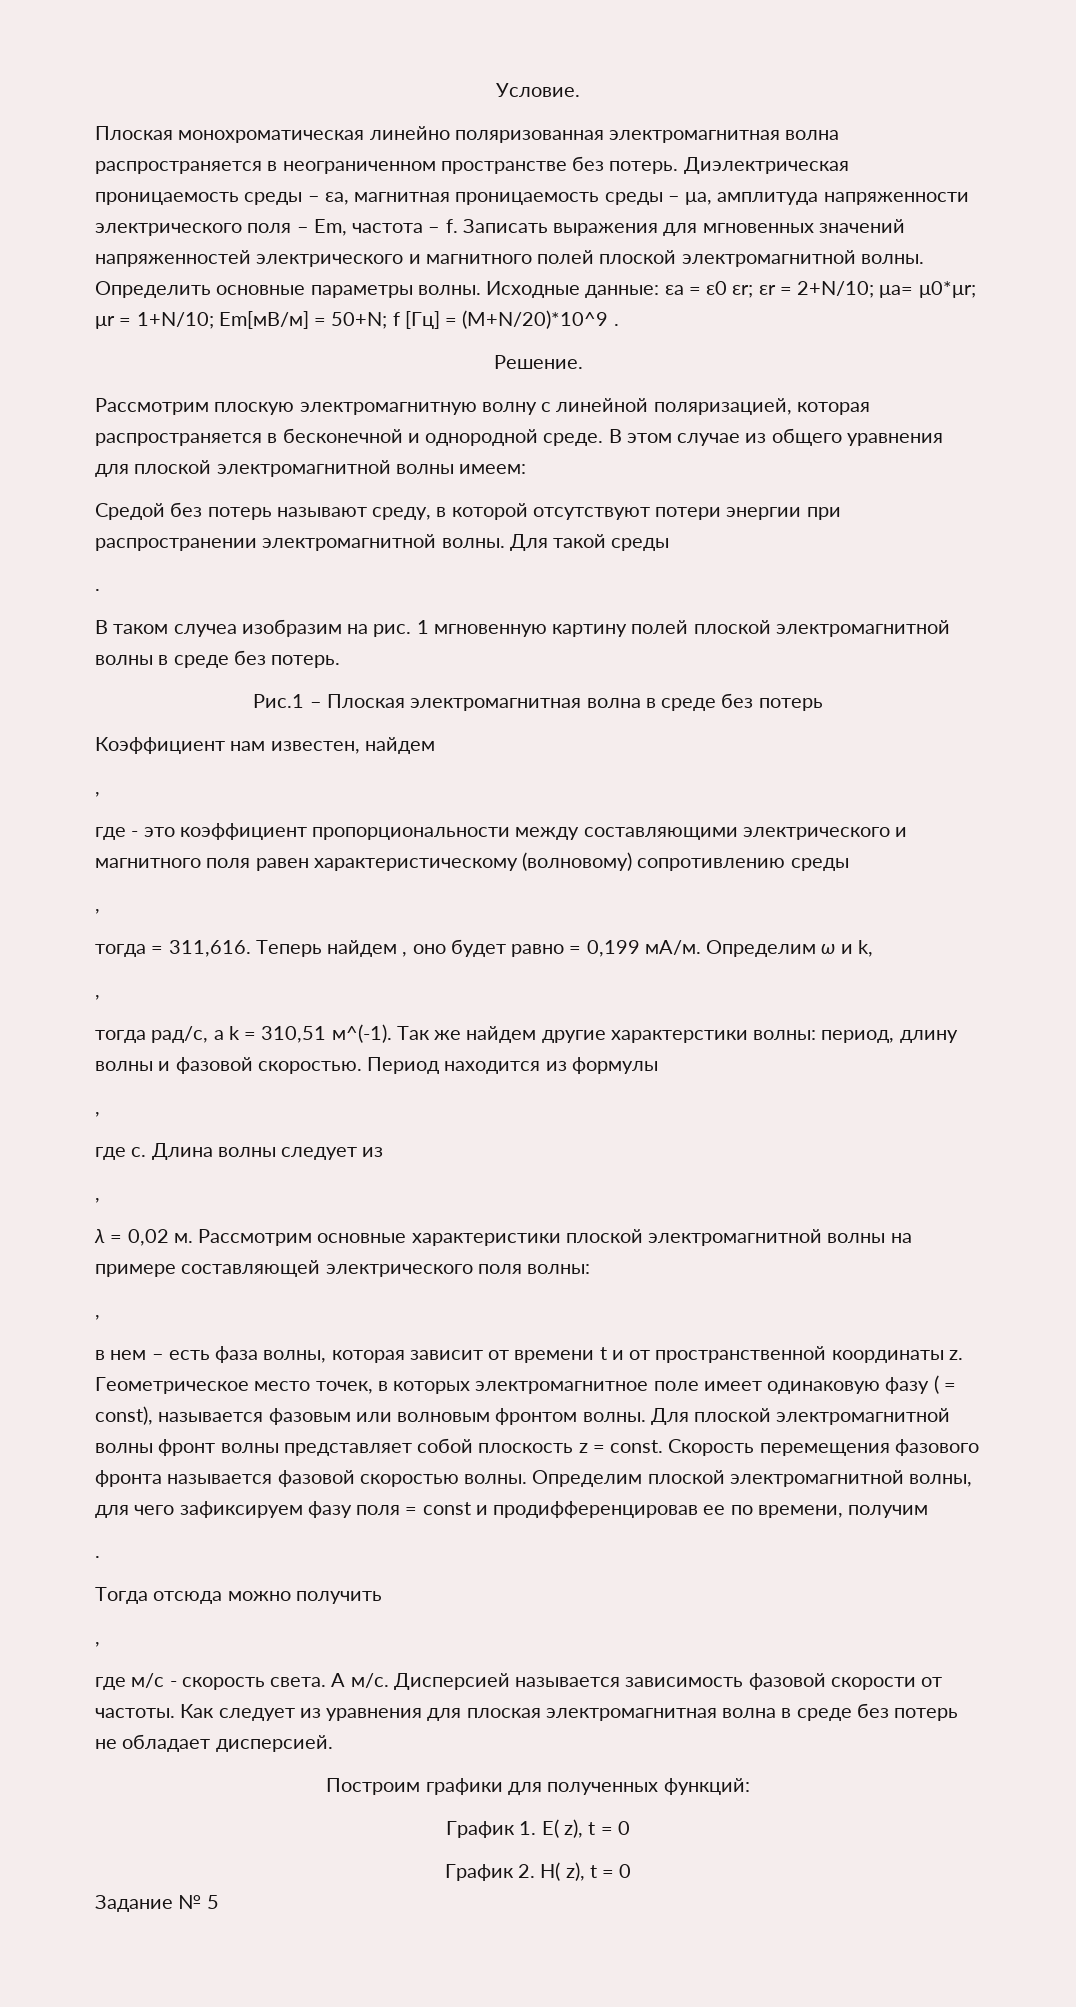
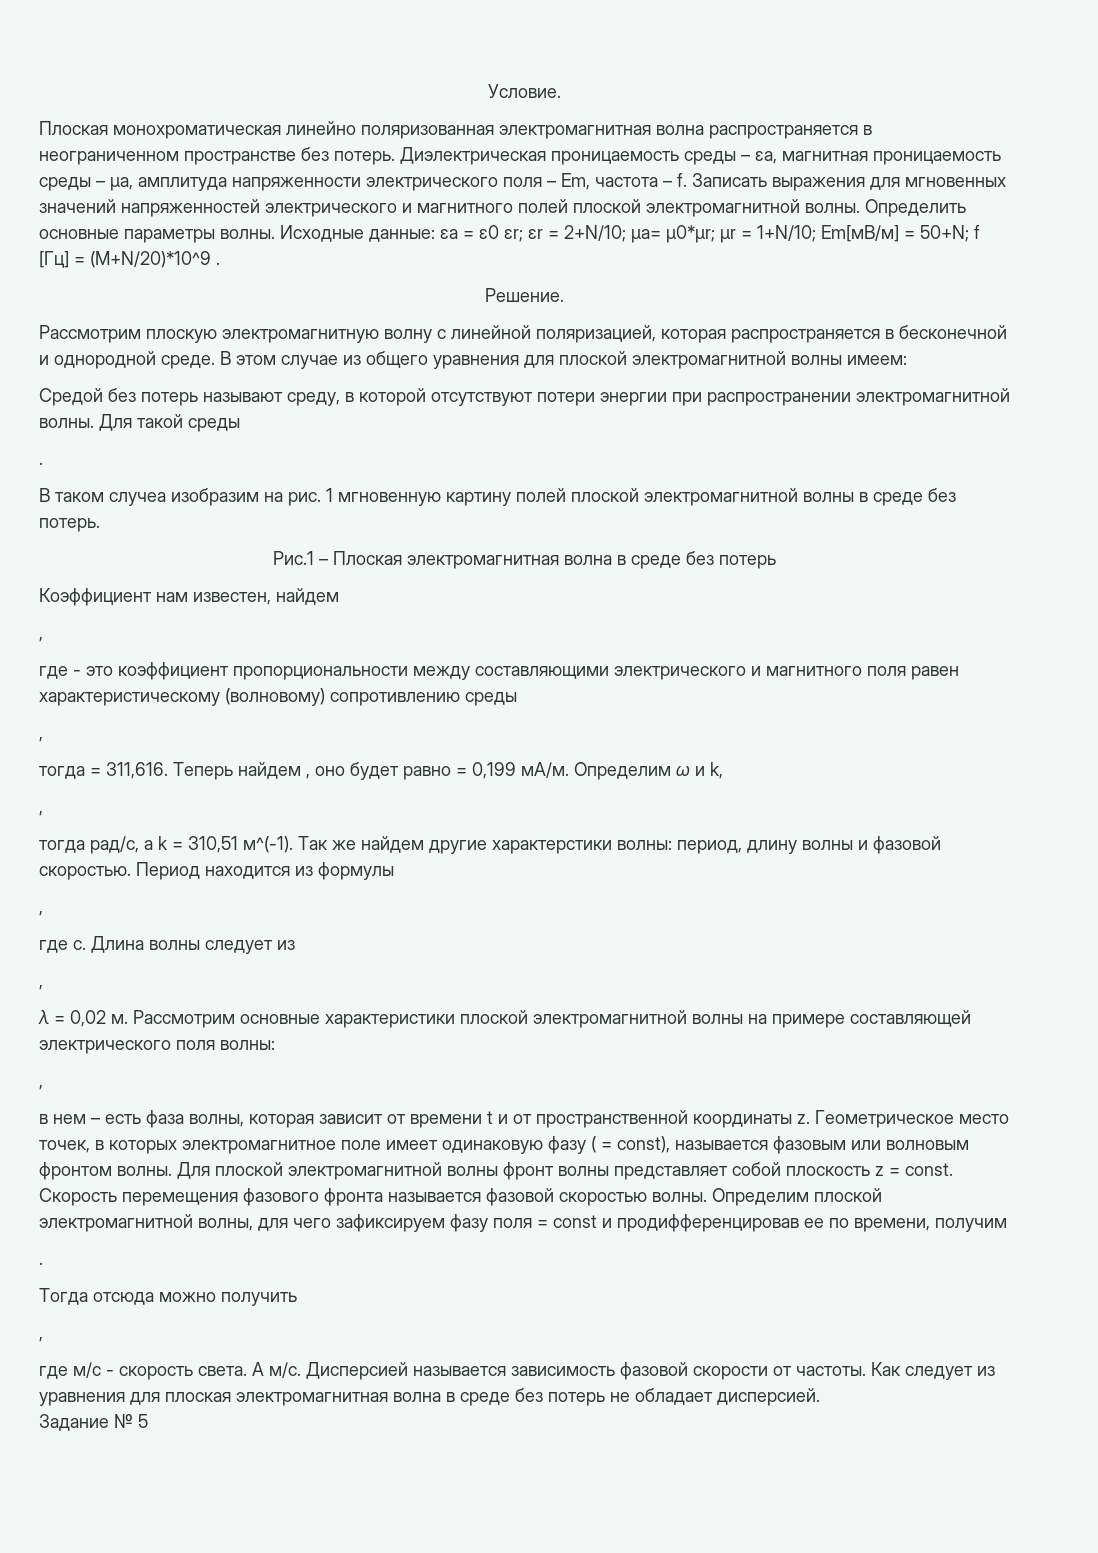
[326,1778,750,1795] [446,1819,630,1838] [444,1862,632,1881] // Построим графики для полученных функций: // График 1. E( z), t = 0 // График 2. H( z), t = 0 -> (820, 1397) none

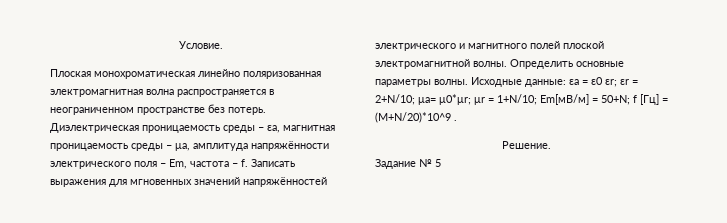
[232,177,361,191] напряженности -> [251,141,329,151] напряжённости
[121,199,260,217] напряженностей -> [243,177,327,187] напряжённостей
[39,325,1007,343] [39,351,907,369] [39,388,1010,406] [39,414,240,432] [39,462,43,465] [39,488,956,506] [39,518,100,532] [273,551,776,569] [39,588,339,606] [39,637,43,642] [39,662,959,680] [39,688,517,706] [39,737,43,742] [39,762,723,780] [39,811,43,816] [39,836,941,854] [39,862,394,880] [39,911,43,916] [39,936,295,954] [39,985,43,990] [38,1010,971,1028] [39,1040,275,1054] [39,1085,43,1090] [39,1110,1009,1128] [39,1136,969,1154] [39,1162,953,1180] [39,1188,882,1206] [39,1214,1007,1232] [39,1262,43,1265] [39,1288,297,1306] [39,1337,43,1342] [39,1362,995,1380] [39,1388,820,1406] // Рассмотрим плоскую электромагнитную волну с линейной поляризацией, которая распространяется в бесконечной и однородной среде. В этом случае из общего уравнения для плоской электромагнитной волны имеем: // Средой без потерь называют среду, в которой отсутствуют потери энергии при распространении электромагнитной волны. Для такой среды // . // В таком случеа изобразим на рис. 1 мгновенную картину полей плоской электромагнитной волны в среде без потерь. // Рис.1 – Плоская электромагнитная волна в среде без потерь // Коэффициент нам известен, найдем // , // где - это коэффициент пропорциональности между составляющими электрического и магнитного поля равен характеристическому (волновому) сопротивлению среды // , // тогда = 311,616. Теперь найдем , оно будет равно = 0,199 мА/м. Определим ω и k, // , // тогда рад/с, а k = 310,51 м^(-1). Так же найдем другие характерстики волны: период, длину волны и фазовой скоростью. Период находится из формулы // , // где с. Длина волны следует из // , // λ = 0,02 м. Рассмотрим основные характеристики плоской электромагнитной волны на примере составляющей электрического поля волны: // , // в нем – есть фаза волны, которая зависит от времени t и от пространственной координаты z. Геометрическое место точек, в которых электромагнитное поле имеет одинаковую фазу ( = const), называется фазовым или волновым фронтом волны. Для плоской электромагнитной волны фронт волны представляет собой плоскость z = const. Скорость перемещения фазового фронта называется фазовой скоростью волны. Определим плоской электромагнитной волны, для чего зафиксируем фазу поля = const и продифференцировав ее по времени, получим // . // Тогда отсюда можно получить // , // где м/с - скорость света. А м/с. Дисперсией называется зависимость фазовой скорости от частоты. Как следует из уравнения для плоская электромагнитная волна в среде без потерь не обладает дисперсией. -> (551, 145) none

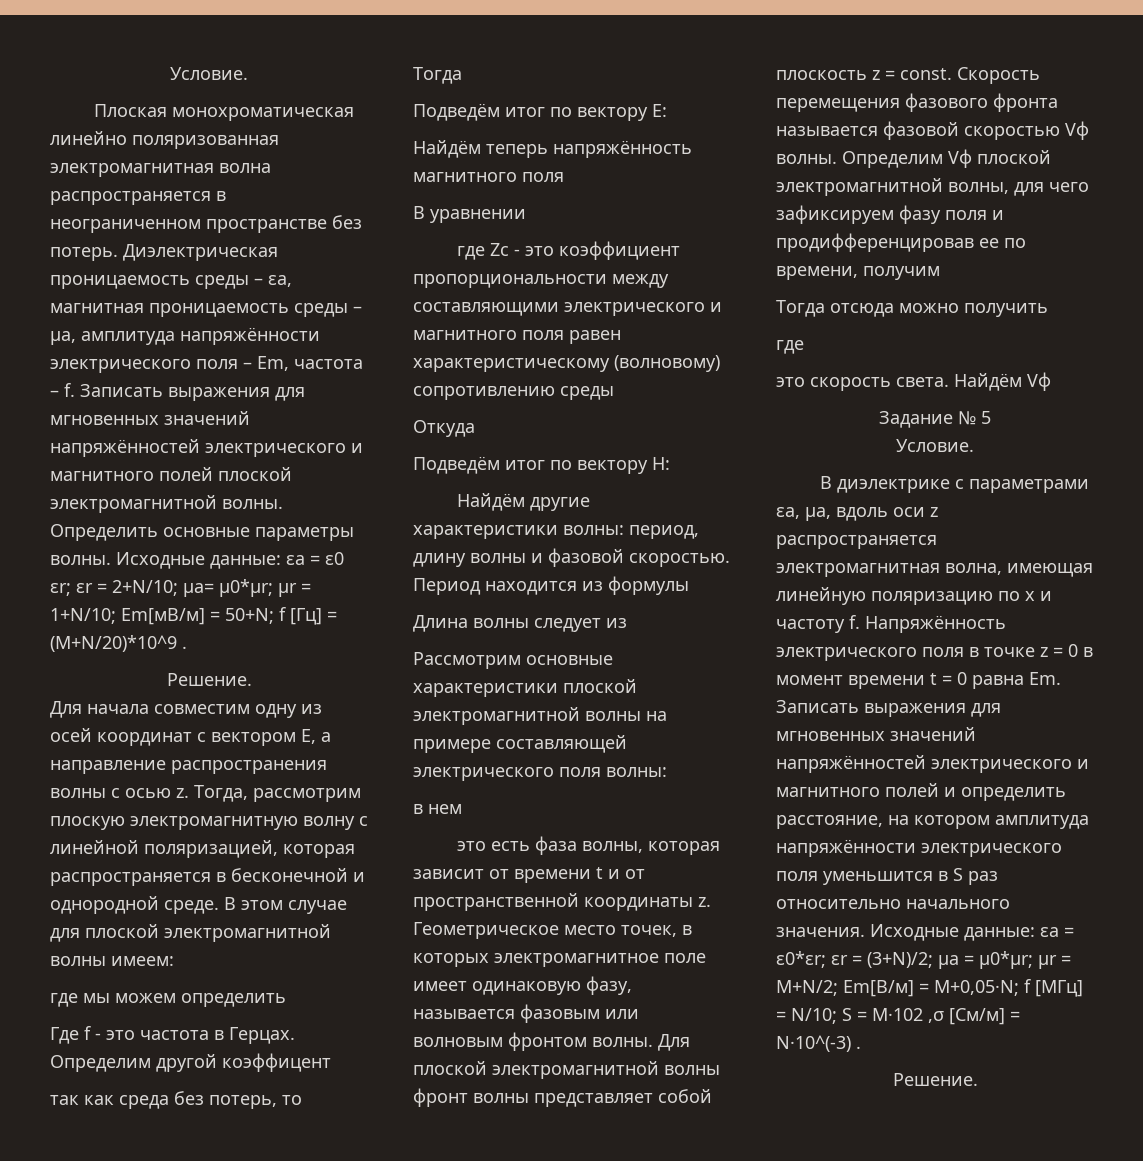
[375,159,441,169] Задание № 5 -> [50,701,322,718] [50,728,331,746] [50,760,327,774] [50,785,361,802] [50,816,368,830] [50,840,355,858] [50,868,365,886] [50,896,347,914] [50,924,331,942] [50,956,174,966] [50,993,286,1007] [50,1026,295,1044] [50,1053,331,1072] [50,1091,302,1109] [413,67,462,84] [413,103,667,121] [413,140,692,158] [413,172,564,182] [413,206,526,223] [456,241,680,260] [413,274,669,288] [413,302,722,316] [413,330,621,344] [413,355,720,372] [413,386,614,400] [413,420,475,437] [413,456,670,474] [456,493,590,511] [413,525,699,539] [413,548,730,567] [413,576,689,595] [413,615,627,632] [413,652,613,669] [413,679,637,697] [413,707,667,725] [413,735,627,753] [413,767,667,781] [413,804,462,814] [456,836,720,855] [413,867,645,883] [413,893,711,911] [413,922,692,939] [413,953,706,967] [413,976,632,995] [413,1004,639,1023] [413,1032,690,1051] [413,1061,720,1079] [413,1088,712,1107] [776,67,1040,84] [776,93,1058,112] [776,121,1089,140] [776,149,1051,168] [776,178,1089,196] [776,205,1004,224] [776,233,1026,252] [776,266,940,280] [776,300,1048,317] [776,340,804,354] [776,372,1051,391] [879,411,991,428] [896,439,974,452] [819,476,1089,493] [776,507,938,521] [776,535,937,549] [776,563,1093,577] [776,587,1052,605] [776,615,1006,633] [776,644,1093,661] [776,672,1061,689] [776,700,1001,717] [776,727,976,741] [776,755,1089,773] [776,783,1066,801] [776,815,1089,829] [776,839,1062,857] [776,868,998,885] [776,899,1010,909] [776,924,1074,941] [776,951,1071,969] [776,979,1083,997] [776,1008,1020,1025] [776,1035,861,1052] [892,1073,978,1086] Для начала совместим одну из осей координат с вектором E, а направление распространения волны с осью z. Тогда, рассмотрим плоскую электромагнитную волну с линейной поляризацией, которая распространяется в бесконечной и однородной среде. В этом случае для плоской электромагнитной волны имеем: // где мы можем определить // Где f - это частота в Герцах. Определим другой коэффицент // так как среда без потерь, то // Тогда // Подведём итог по вектору Е: // Найдём теперь напряжённость магнитного поля // В уравнении // где Zc - это коэффициент пропорциональности между составляющими электрического и магнитного поля равен характеристическому (волновому) сопротивлению среды // Откуда // Подведём итог по вектору H: // Найдём другие характеристики волны: период, длину волны и фазовой скоростью. Период находится из формулы // Длина волны следует из // Рассмотрим основные характеристики плоской электромагнитной волны на примере составляющей электрического поля волны: // в нем // это есть фаза волны, которая зависит от времени t и от пространственной координаты z. Геометрическое место точек, в которых электромагнитное поле имеет одинаковую фазу, называется фазовым или волновым фронтом волны. Для плоской электромагнитной волны фронт волны представляет собой плоскость z = const. Скорость перемещения фазового фронта называется фазовой скоростью Vф волны. Определим Vф плоской электромагнитной волны, для чего зафиксируем фазу поля и продифференцировав ее по времени, получим // Тогда отсюда можно получить // где // это скорость света. Найдём Vф // Задание № 5 // Условие. // В диэлектрике с параметрами εа, μа, вдоль оси z распространяется электромагнитная волна, имеющая линейную поляризацию по х и частоту f. Напряжённость электрического поля в точке z = 0 в момент времени t = 0 равна Еm. Записать выражения для мгновенных значений напряжённостей электрического и магнитного полей и определить расстояние, на котором амплитуда напряжённости электрического поля уменьшится в S раз относительно начального значения. Исходные данные: εа = ε0*εr; εr = (3+N)/2; μа = μ0*μr; μr = M+N/2; Еm[В/м] = M+0,05·N; f [МГц] = N/10; S = M·102 ,σ [См/м] = N·10^(-3) . // Решение.

